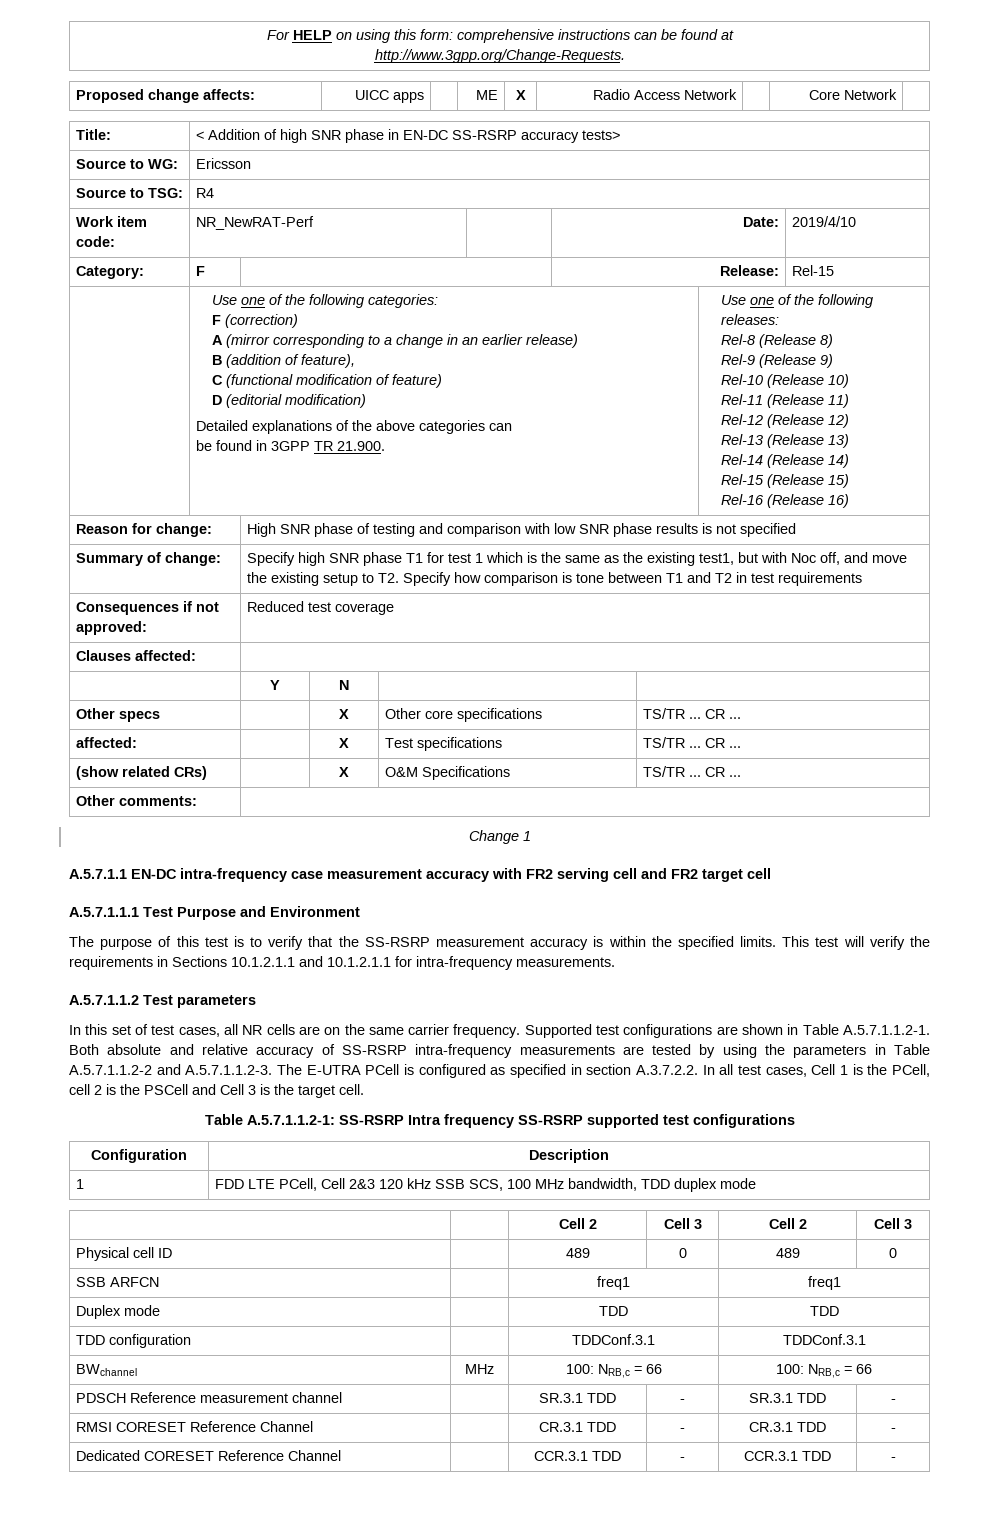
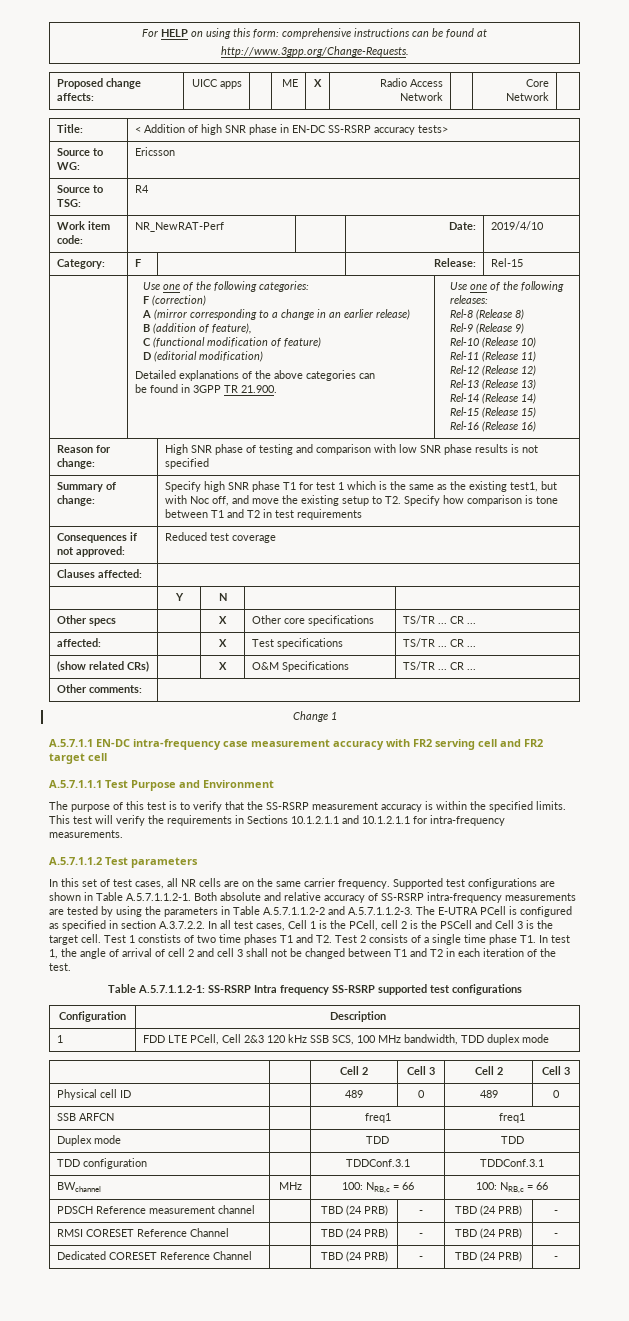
(364, 1089) none -> [104,934,570,945] [49,948,556,959] [49,963,71,971] Test 1 constists of two time phases T1 and T2. Test 2 consists of a single time phase T1. In test 1, the angle of arrival of cell 2 and cell 3 shall not be changed between T1 and T2 in each iteration of the test.
[539,1393,616,1403] [680,1399,685,1403] [749,1393,826,1403] SR.3.1 TDD | - | SR.3.1 TDD -> [320,1205,388,1216] [419,1210,423,1214] [455,1205,522,1216] TBD (24 PRB) | - | TBD (24 PRB)
[539,1422,616,1432] [680,1428,685,1432] [749,1422,826,1432] CR.3.1 TDD | - | CR.3.1 TDD -> [320,1228,388,1239] [419,1233,423,1237] [455,1228,522,1239] TBD (24 PRB) | - | TBD (24 PRB)
[534,1451,621,1461] [680,1457,685,1461] [744,1451,831,1461] CCR.3.1 TDD | - | CCR.3.1 TDD -> [320,1251,388,1262] [419,1256,423,1260] [455,1251,522,1262] TBD (24 PRB) | - | TBD (24 PRB)

